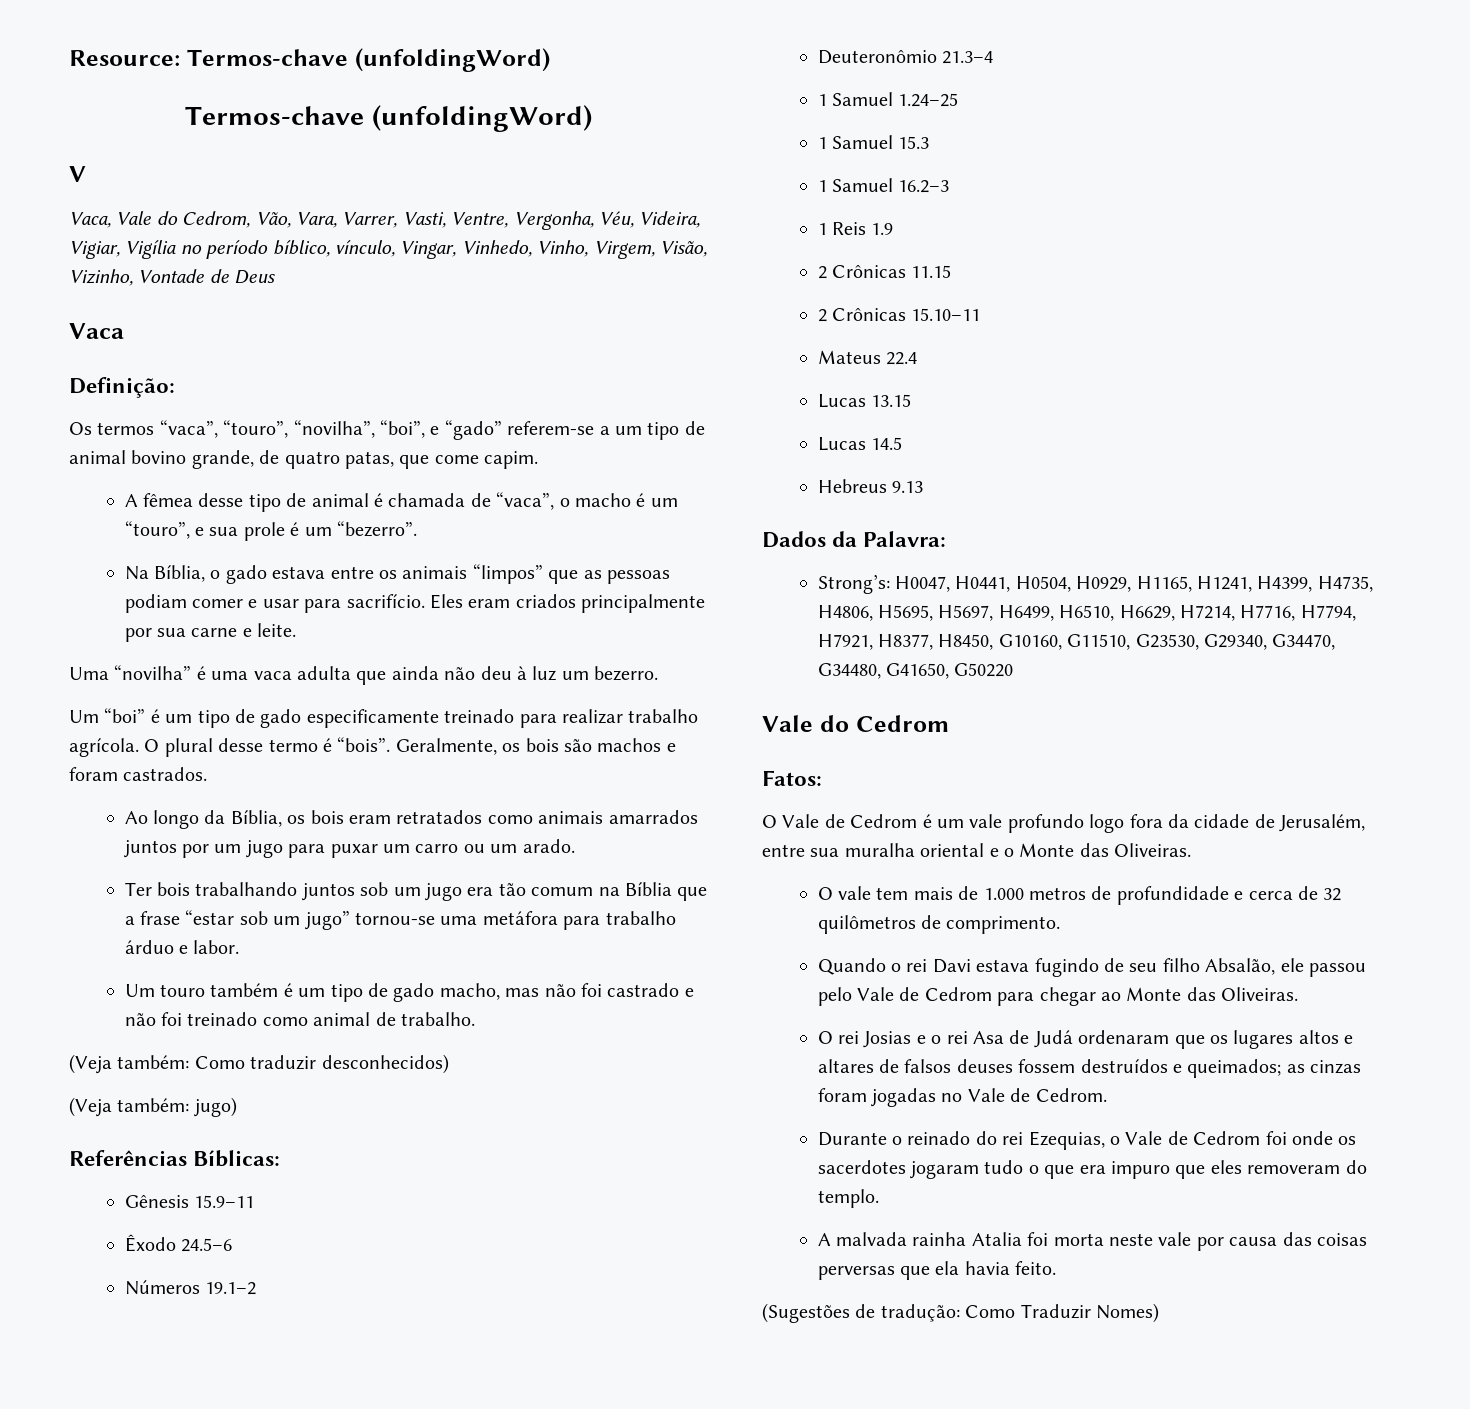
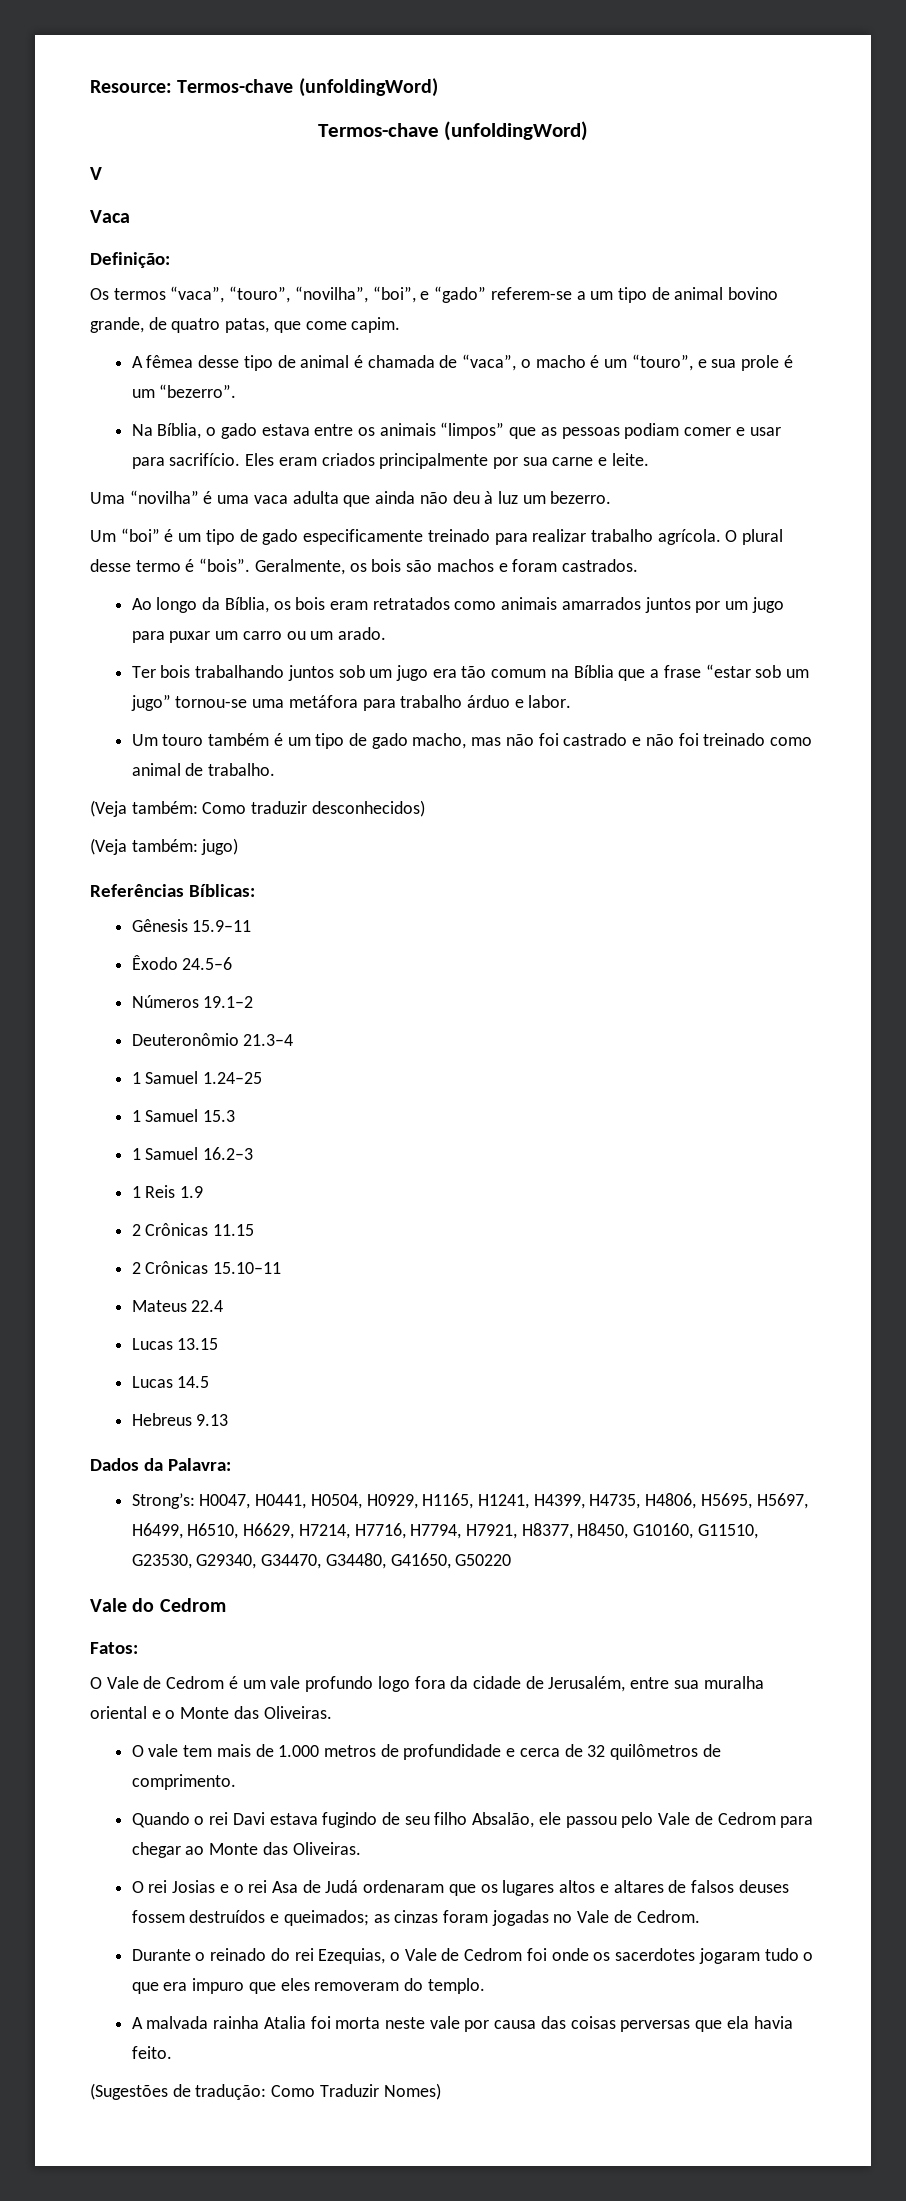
[69,211,701,230] [69,240,707,259] [69,269,276,286] // Vaca, Vale do Cedrom, Vão, Vara, Varrer, Vasti, Ventre, Vergonha, Véu, Videira, Vigiar, Vigília no período bíblico, vínculo, Vingar, Vinhedo, Vinho, Virgem, Visão, Vizinho, Vontade de Deus -> (102, 173) none

